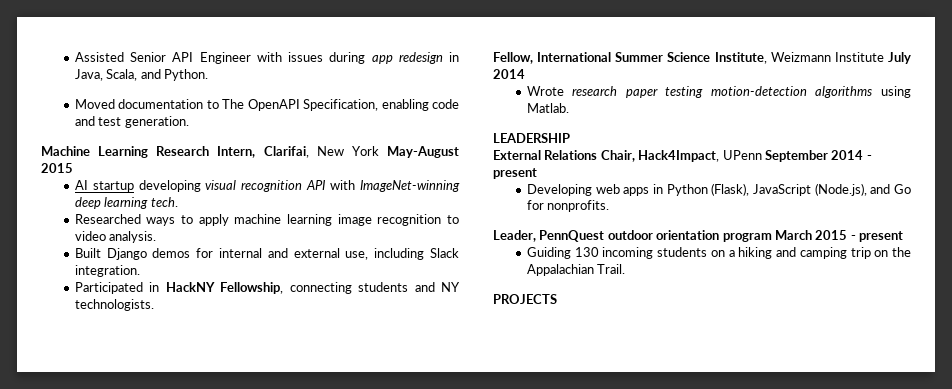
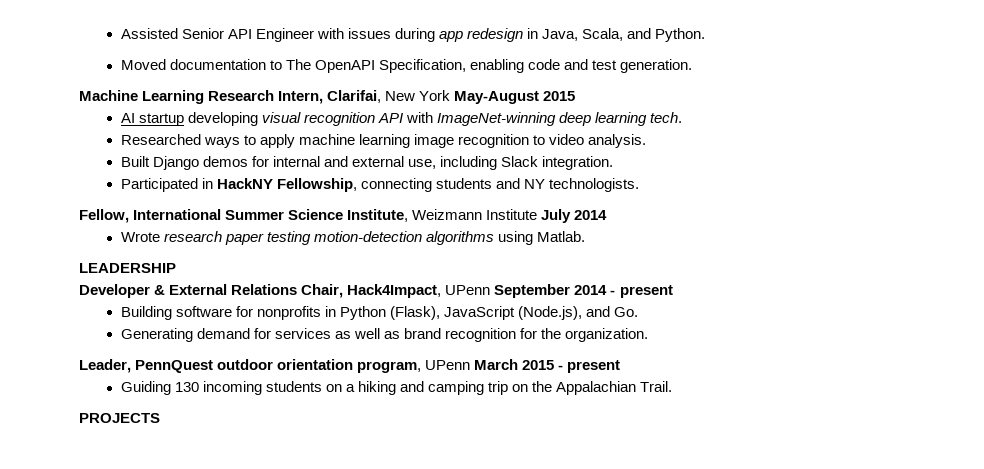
(570, 138) none -> [79,284,166,298] Developer &
[526,184,650,196] Developing web apps -> [120,306,321,320] Building software for nonprofits
[894,184,911,194] [526,200,610,212] Go for nonprofits. -> [614,307,639,317] [120,328,649,342] Go. // Generating demand for services as well as brand recognition for the organization.
[722,233,772,242] program -> [357,360,471,373] program, UPenn

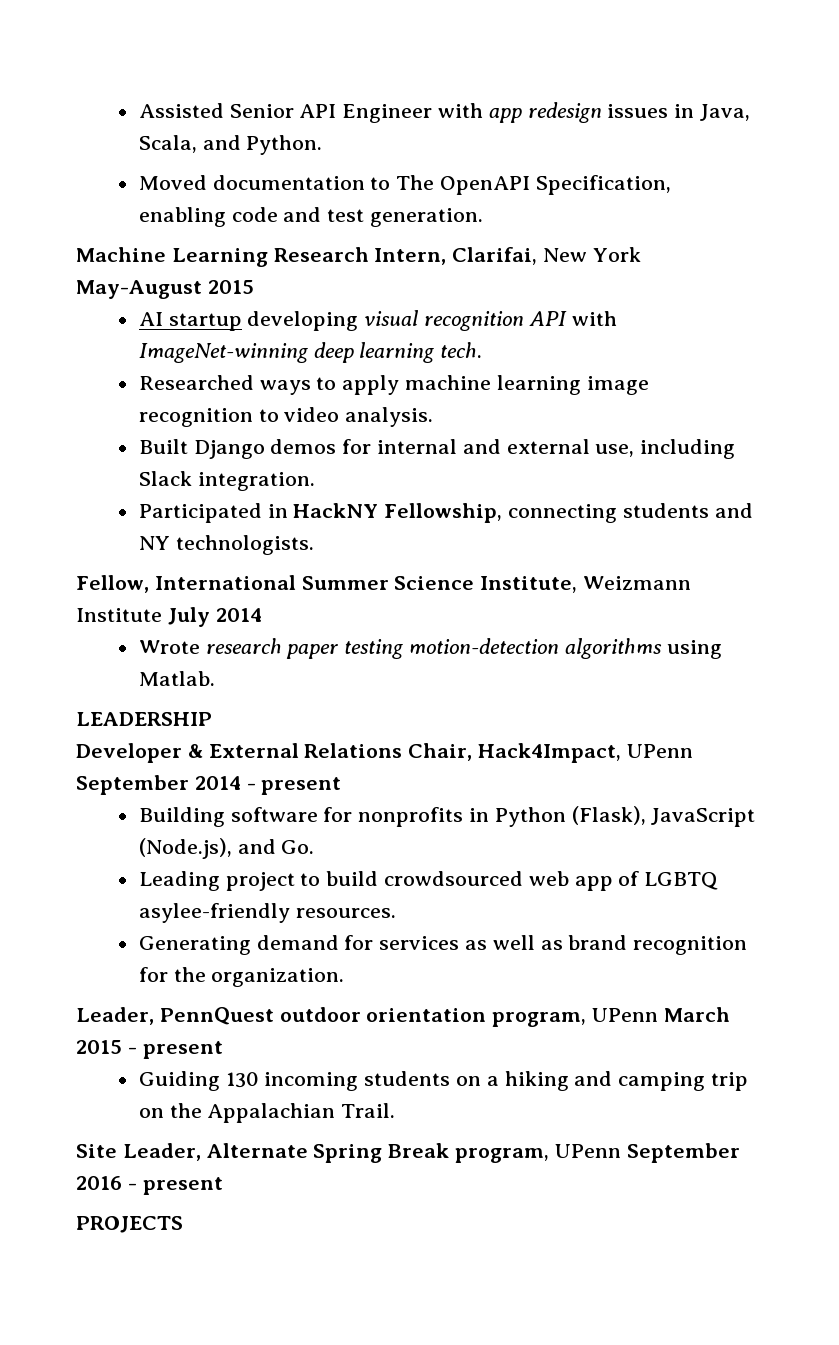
[348,28,436,42] issues during -> (484, 110) none
(524, 35) none -> [607,104,669,118] issues
(639, 312) none -> [138,871,719,891] [138,903,396,923] // Leading project to build crowdsourced web app of LGBTQ asylee-friendly resources.
(673, 386) none -> [76,1143,740,1163] [76,1176,223,1195] // Site Leader, Alternate Spring Break program, UPenn September 2016 - present

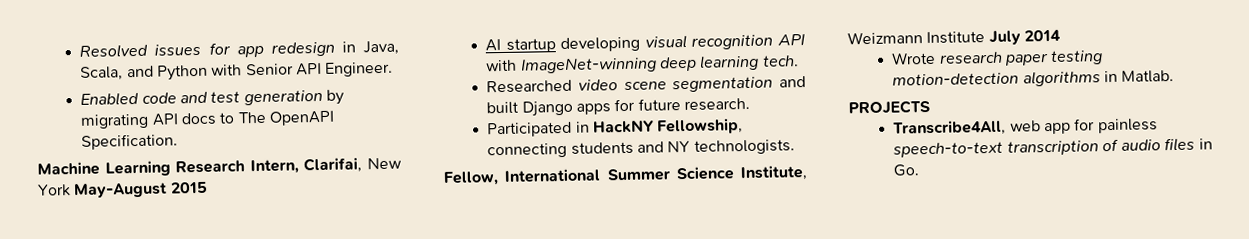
[138,103,484,123] Assisted Senior API Engineer with -> [79,42,231,58] Resolved issues for
[607,104,669,118] issues -> (335, 49) none
[246,135,323,155] [138,175,671,195] [138,207,484,227] Python. // Moved documentation to The OpenAPI Specification, enabling code and test generation. -> [157,61,394,81] [80,89,344,106] [80,110,335,129] [81,133,179,150] Python with Senior API Engineer. // Enabled code and test generation by migrating API docs to The OpenAPI Specification.
[259,375,649,395] [138,407,434,427] [138,439,736,459] [138,471,315,491] ways to apply machine learning image recognition to video analysis. // Built Django demos for internal and external use, including Slack integration. -> [578,76,806,93] [486,97,750,117] video scene segmentation and built Django apps for future research.
[666,640,722,659] using -> [1104,70,1119,83] in
[76,712,212,726] [76,743,693,763] [76,775,342,795] [138,806,756,827] [138,838,315,859] [138,871,719,891] [138,903,396,923] [138,935,748,955] [138,967,345,987] [76,1007,730,1027] [76,1040,223,1059] [138,1071,749,1091] [138,1103,396,1123] [76,1143,740,1163] [76,1176,223,1195] [76,1216,183,1233] LEADERSHIP // Developer & External Relations Chair, Hack4Impact, UPenn September 2014 - present // Building software for nonprofits in Python (Flask), JavaScript (Node.js), and Go. // Leading project to build crowdsourced web app of LGBTQ asylee-friendly resources. // Generating demand for services as well as brand recognition for the organization. // Leader, PennQuest outdoor orientation program, UPenn March 2015 - present // Guiding 130 incoming students on a hiking and camping trip on the Appalachian Trail. // Site Leader, Alternate Spring Break program, UPenn September 2016 - present // PROJECTS -> [848,99,930,115] [893,118,1158,137] [893,137,1213,158] [893,164,920,177] PROJECTS // Transcribe4All, web app for painless speech-to-text transcription of audio files in Go.

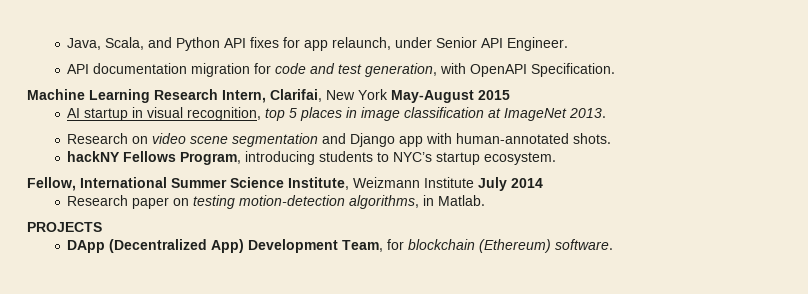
[79,40,399,58] [80,61,394,81] [80,89,344,106] [80,111,267,129] Resolved issues for app redesign in Java, Scala, and Python with Senior API Engineer. // Enabled code and test generation by migrating API docs to The -> [67,37,569,51] [67,63,467,77] Java, Scala, and Python API fixes for app relaunch, under Senior API Engineer. // API documentation migration for code and test generation, with
[560,34,805,53] [486,54,799,74] [486,76,806,94] [486,97,750,117] [487,118,744,138] [487,139,795,159] developing visual recognition API with ImageNet-winning deep learning tech. // Researched video scene segmentation and built Django apps for future research. // Participated in HackNY Fellowship, connecting students and NY technologists. -> [132,107,607,121] [67,133,612,147] [67,151,557,165] in visual recognition, top 5 places in image classification at ImageNet 2013. // Research on video scene segmentation and Django app with human-annotated shots. // hackNY Fellows Program, introducing students to NYC’s startup ecosystem.
[891,51,1050,66] Wrote research paper -> [67,195,190,209] Research paper on
[1022,70,1101,87] algorithms -> [349,195,420,209] algorithms,
[893,118,1158,137] [893,137,1213,158] [893,164,920,177] Transcribe4All, web app for painless speech-to-text transcription of audio files in Go. -> [67,239,614,253] DApp (Decentralized App) Development Team, for blockchain (Ethereum) software.

